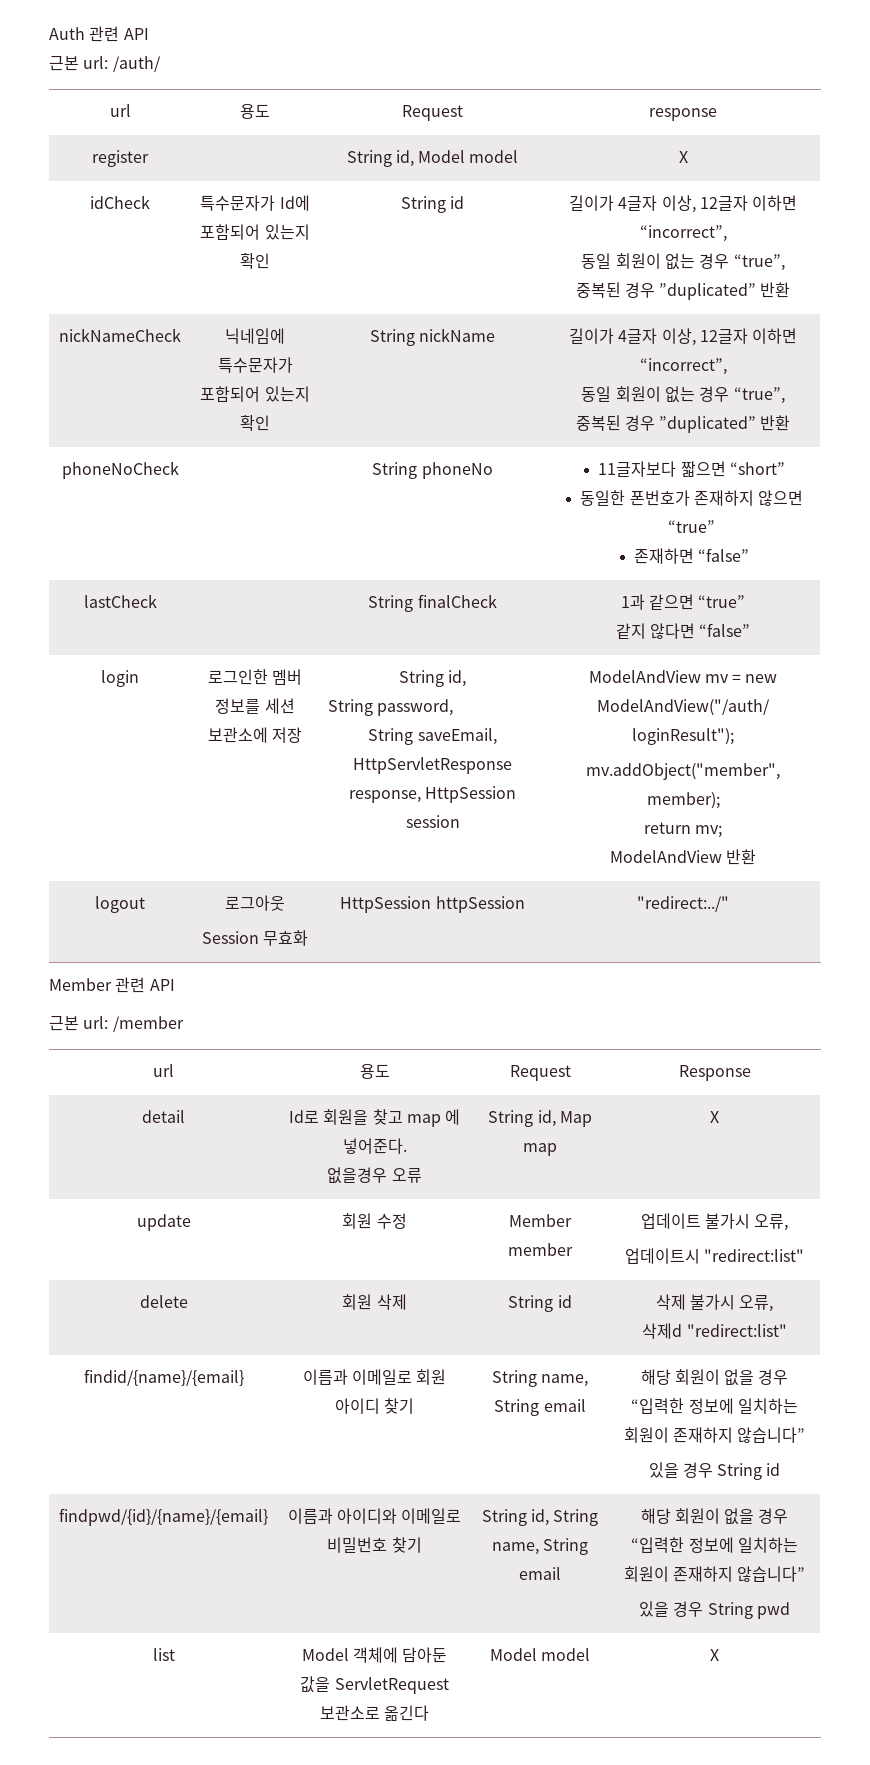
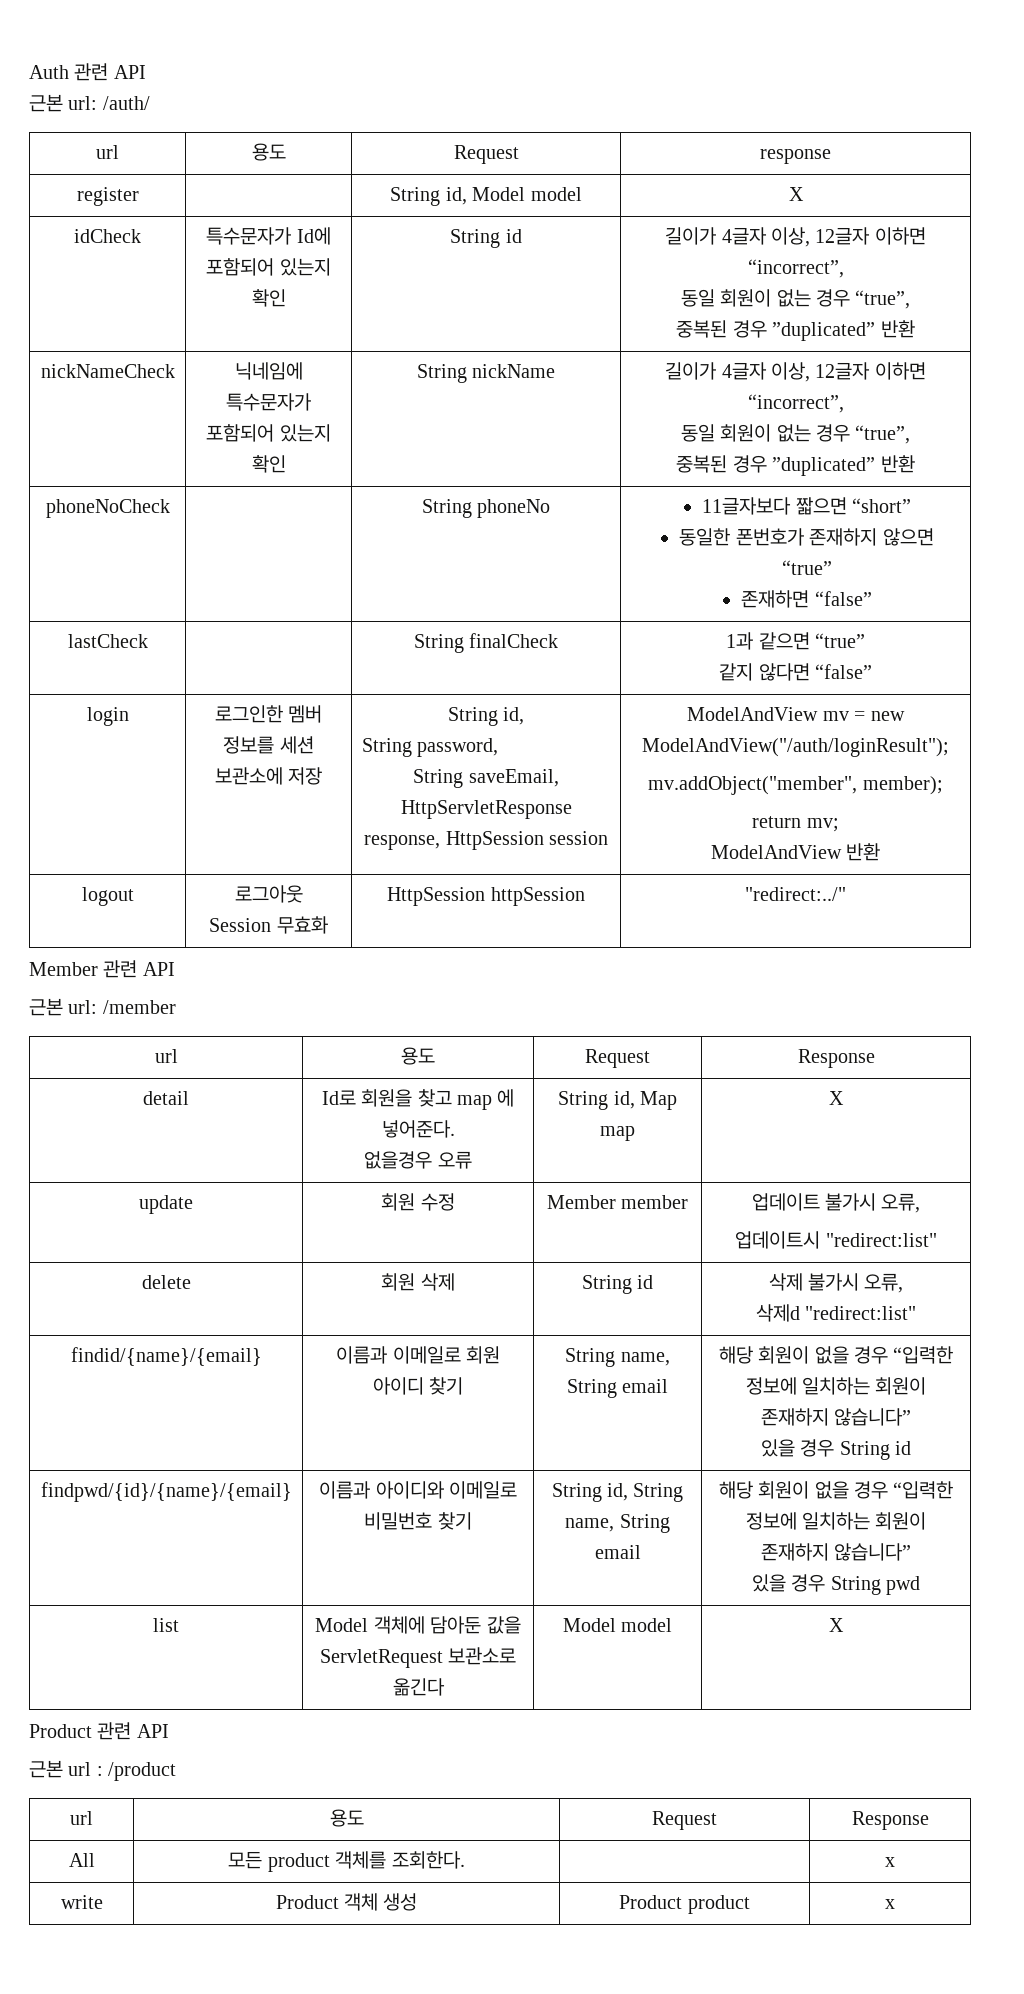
(719, 1655) none -> [29,1722,169,1740] [29,1760,177,1781] [70,1811,93,1825] [329,1809,364,1827] [652,1811,717,1830] [851,1811,929,1830] [68,1853,95,1867] [228,1851,465,1872] [885,1857,895,1867] [60,1895,103,1909] [275,1893,418,1911] [619,1895,750,1914] [885,1899,895,1909] // Product 관련 API // 근본 url : /product // url | 용도 | Request | Response // All | 모든 product 객체를 조회한다. | | x // write | Product 객체 생성 | Product product | x

